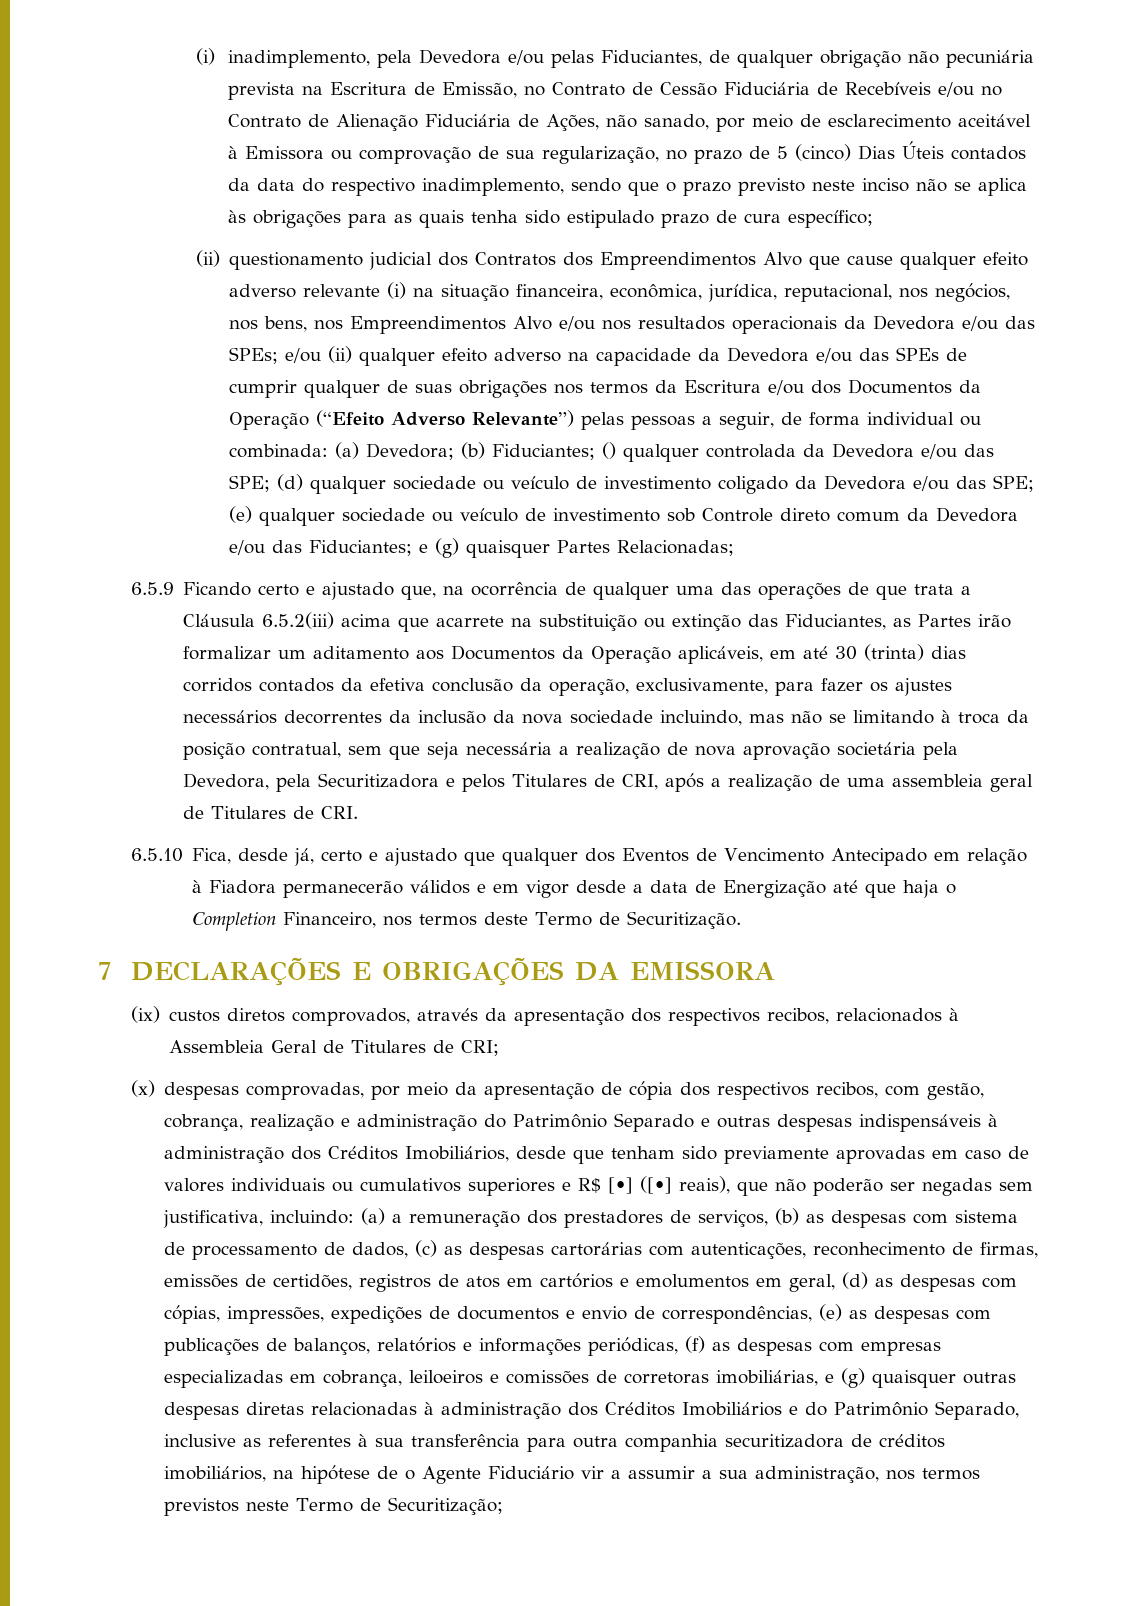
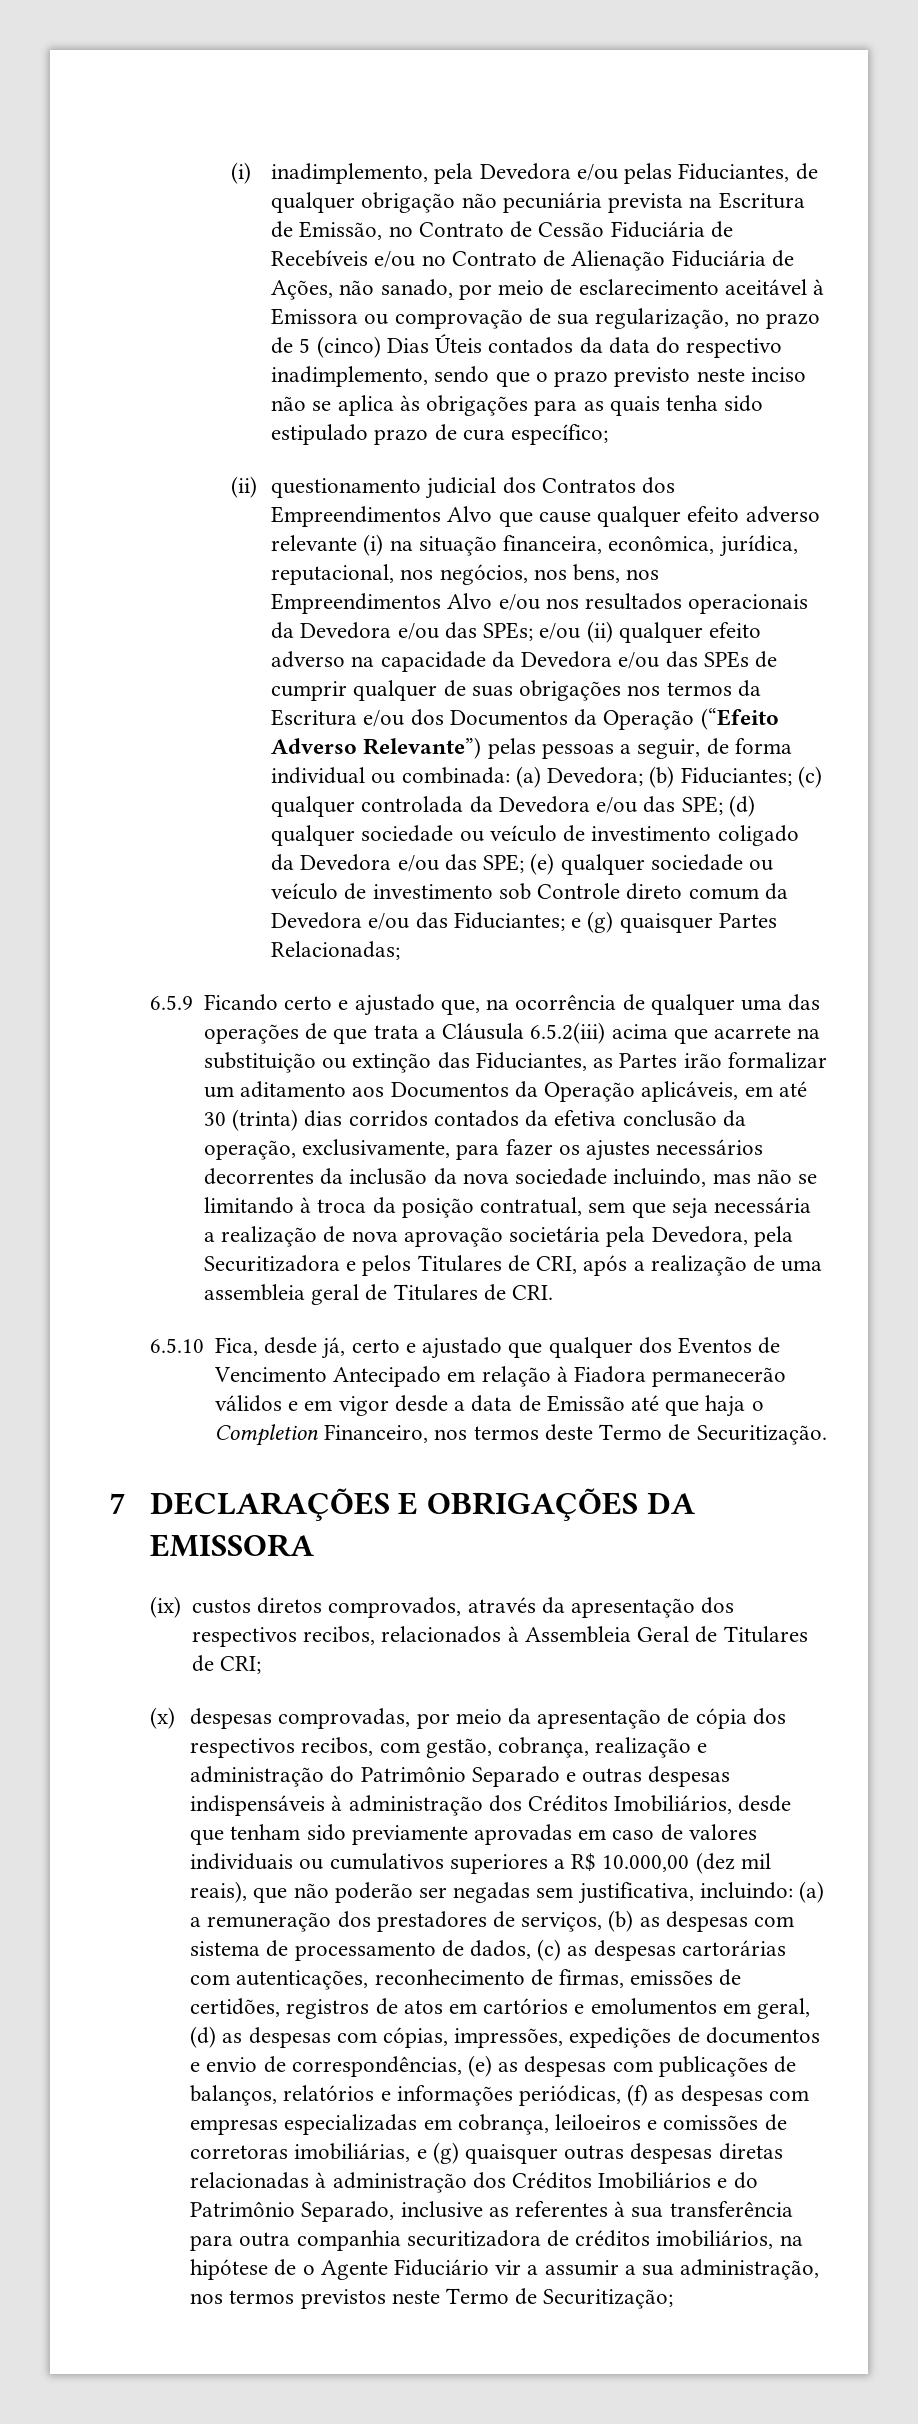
[602,442,617,459] () -> [797,766,822,788] (c)
[723,880,827,898] Energização -> [546,1395,625,1412] Emissão
[562,1176,673,1194] e R$ [•] ([•] -> [553,1852,771,1874] a R$ 10.000,00 (dez mil

